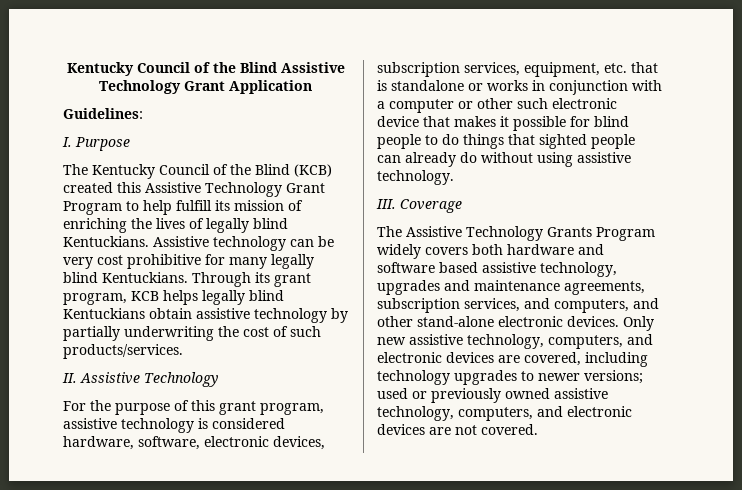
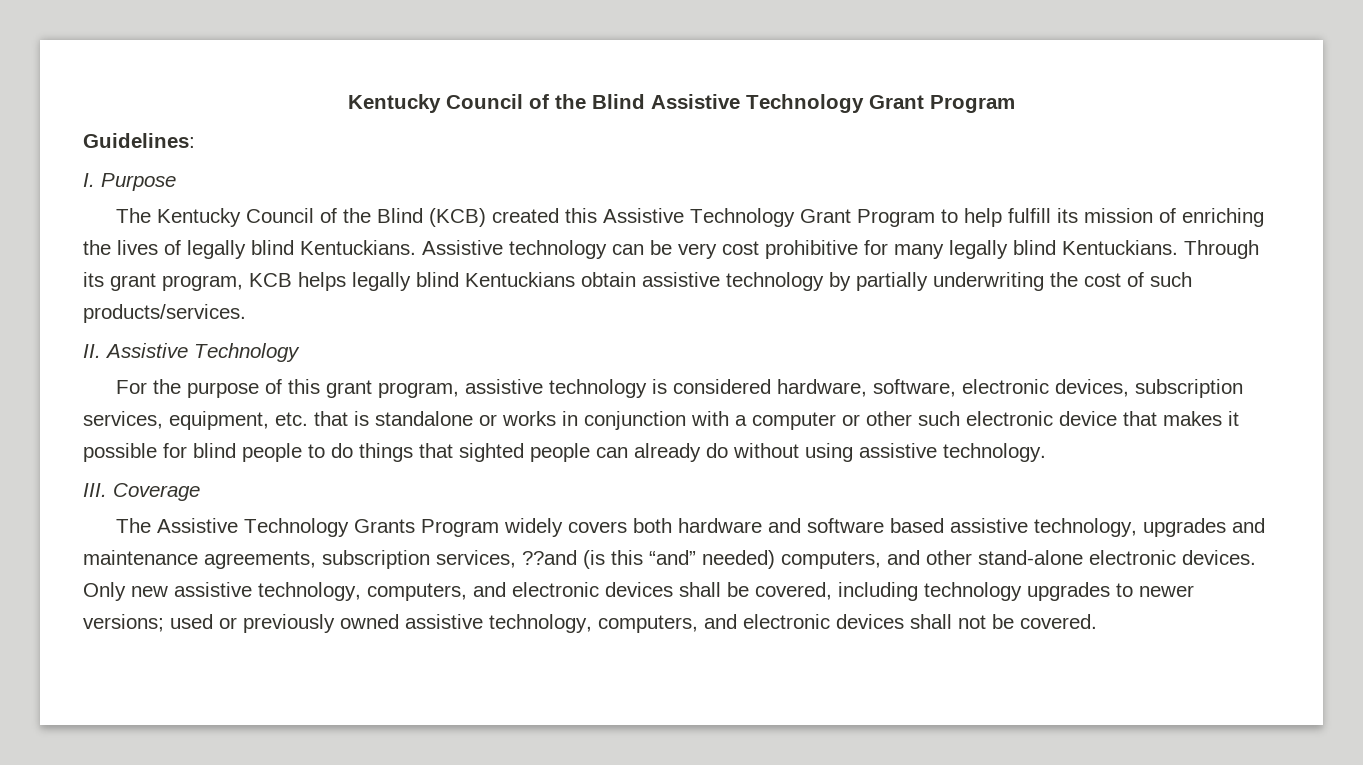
[229,80,312,94] Application -> [930,95,1015,113] Program
[524,298,550,309] and -> [522,550,775,569] ??and (is this “and” needed)
[498,355,520,363] are -> [679,582,749,597] shall be
[429,425,477,435] are not -> [910,614,1014,629] shall not be

